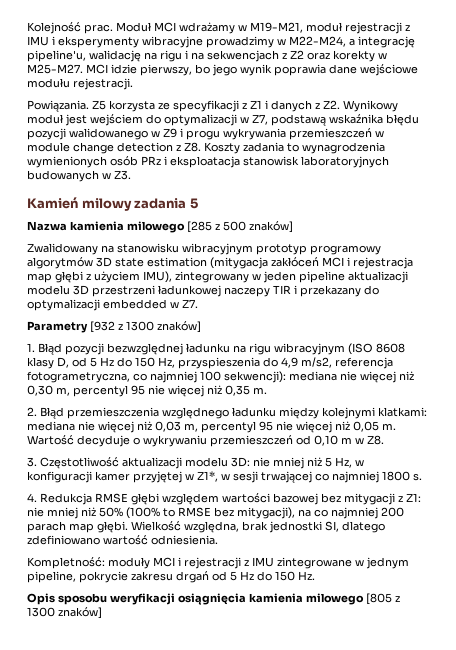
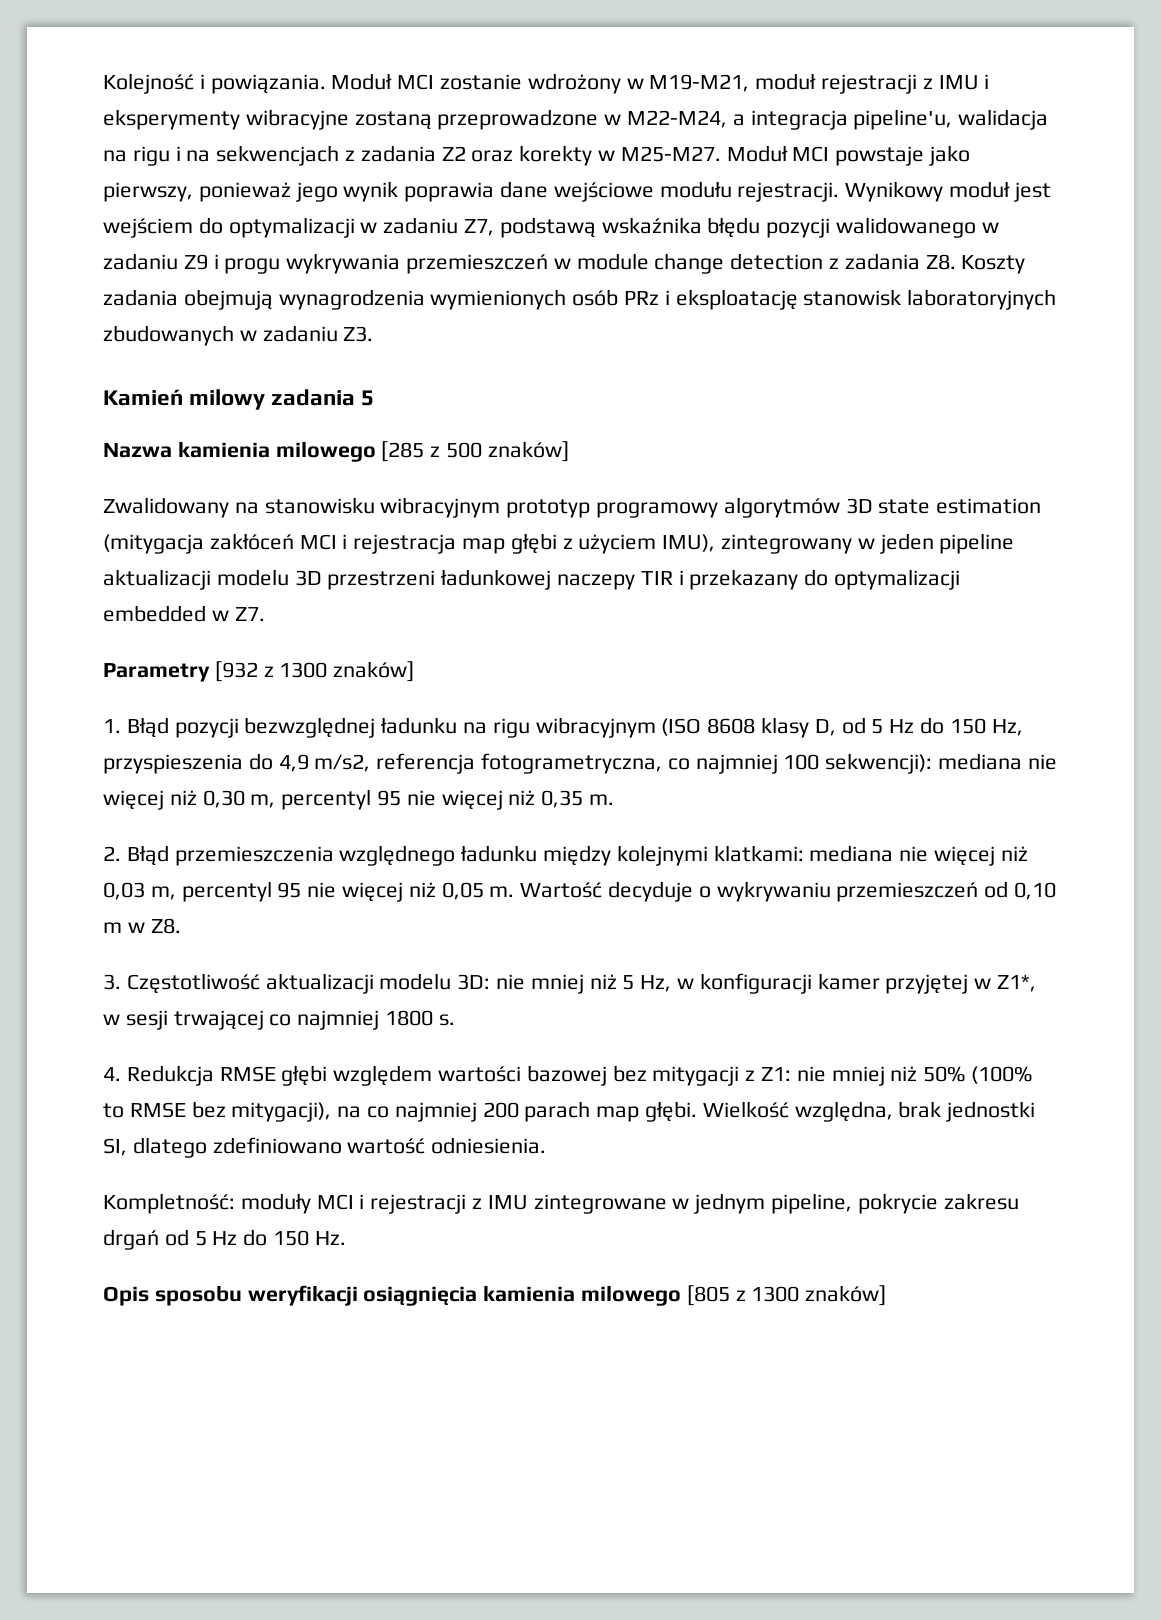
[84,22,235,34] prac. Moduł MCI wdrażamy -> [199,73,621,94] i powiązania. Moduł MCI zostanie wdrożony
[206,36,274,48] prowadzimy -> [354,109,599,130] zostaną przeprowadzone
[358,36,415,48] [27,50,141,62] integrację pipeline'u, walidację -> [750,109,1049,130] integracja pipeline'u, walidacja
(287, 56) none -> [360,145,436,162] zadania
[86,64,210,76] MCI idzie pierwszy, bo -> [726,145,971,166] [103,182,291,202] Moduł MCI powstaje jako pierwszy, ponieważ
[27,100,340,112] // Powiązania. Z5 korzysta ze specyfikacji z Z1 i danych z Z2. -> (840, 192) none
(249, 120) none -> [383,217,459,234] zadaniu
(160, 134) none -> [103,253,178,270] zadaniu
(181, 148) none -> [844,253,920,270] zadania
[287,143,299,152] to -> [183,289,273,310] obejmują
[170,156,240,168] eksploatacja -> [675,289,798,310] eksploatację
[27,170,111,182] budowanych w -> [103,325,338,346] zbudowanych w zadaniu

